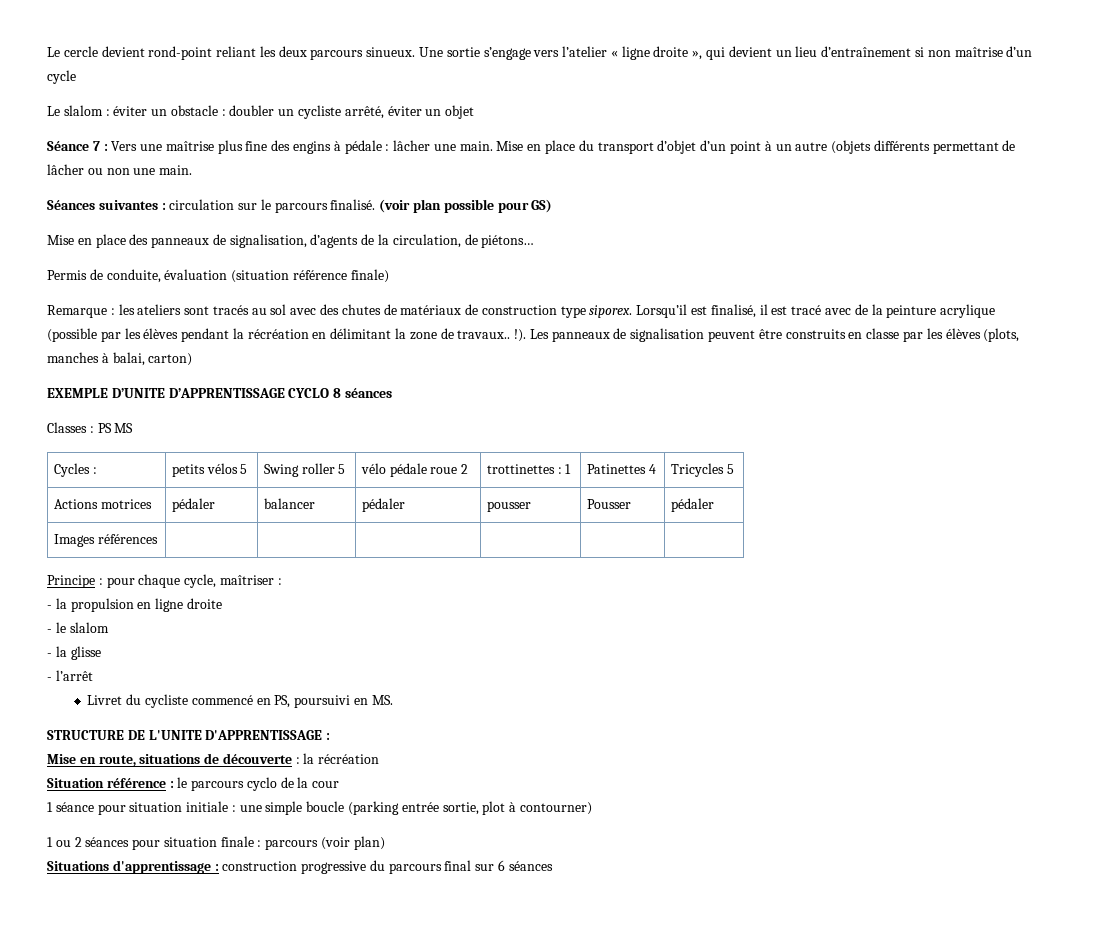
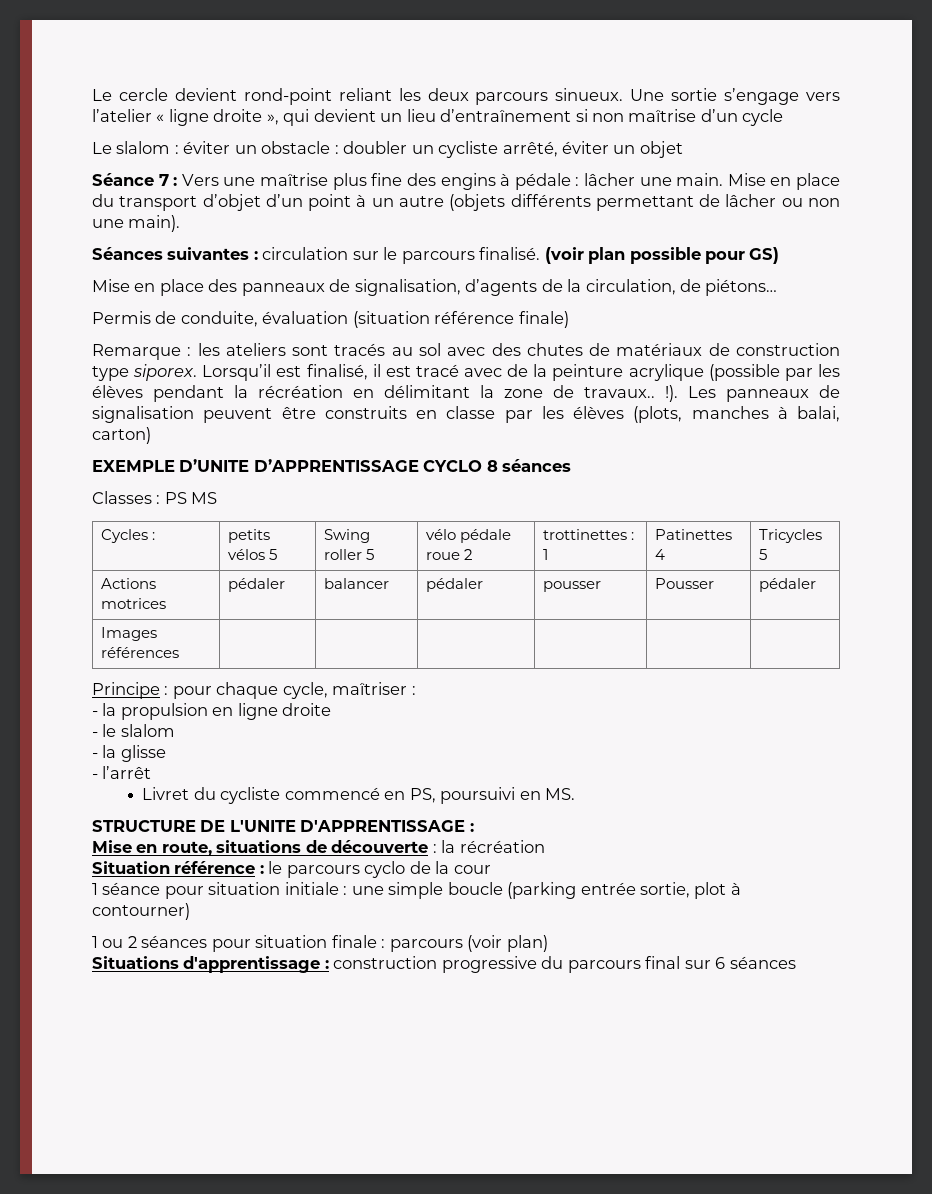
[159,165,193,175] main. -> [128,215,181,232] main).

